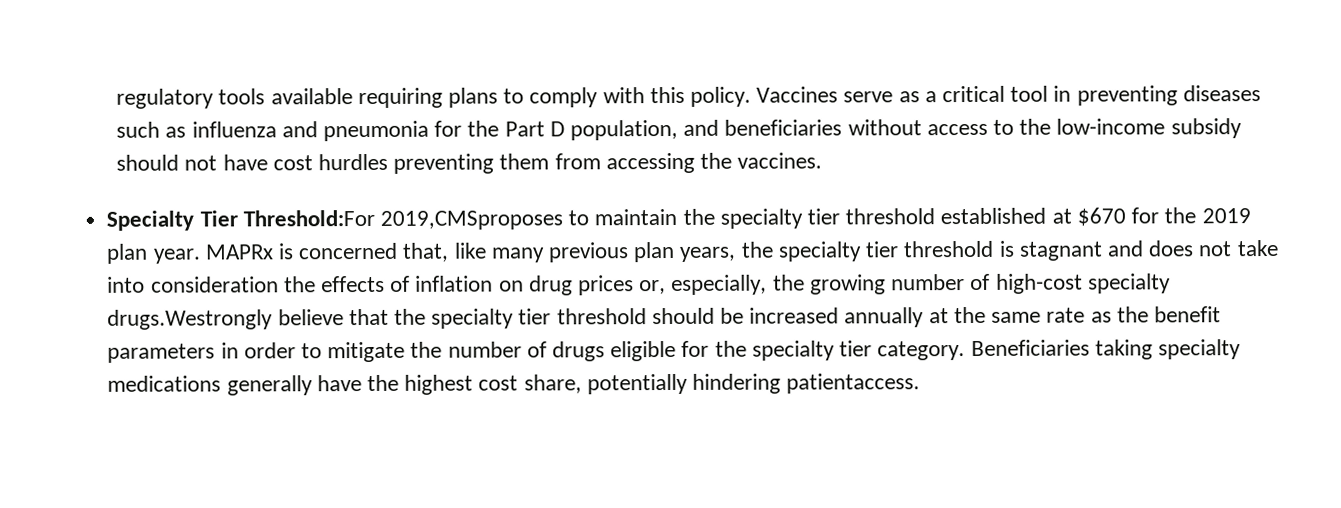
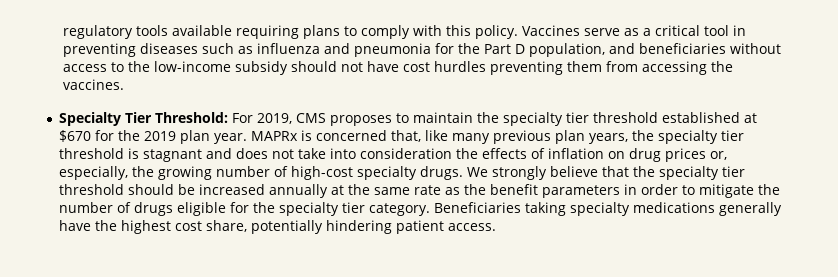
[242,209,563,230] Threshold:For 2019,CMSproposes -> [155,112,393,126] Threshold: For 2019, CMS proposes
[107,309,274,330] drugs.Westrongly -> [420,166,548,180] drugs. We strongly
[786,373,921,394] patientaccess. -> [396,220,497,234] patient access.

